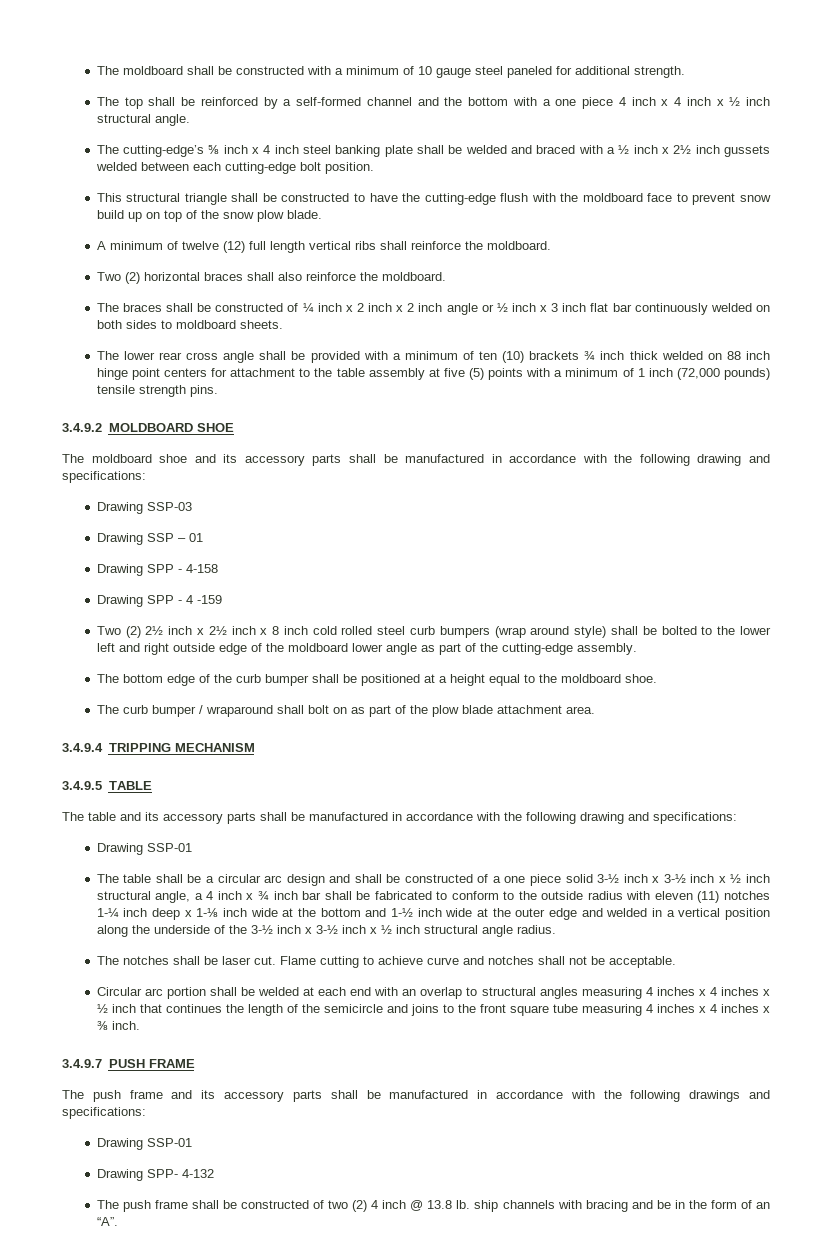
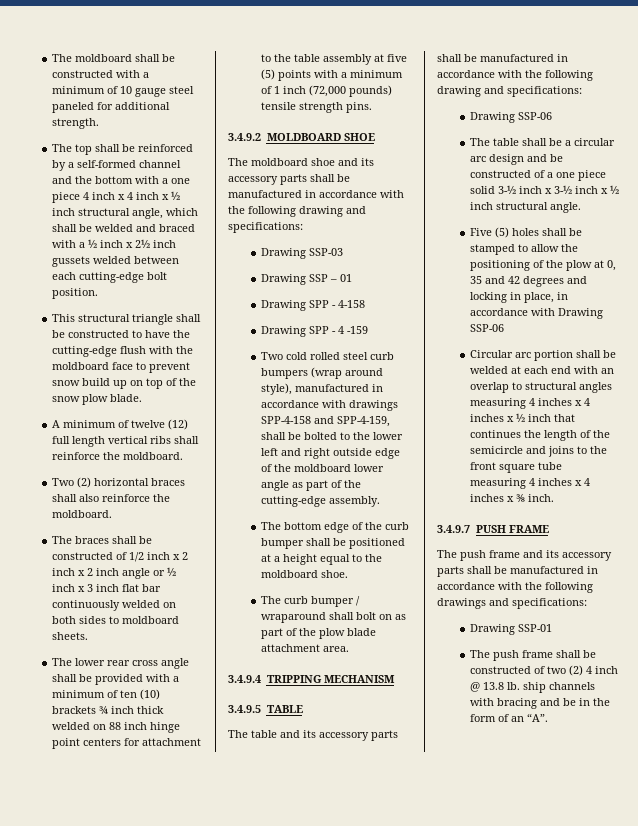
[154,114,190,126] [96,145,413,157] angle. // The cutting-edge’s ⅝ inch x 4 inch steel banking plate -> [131,208,198,219] angle, which
[302,303,314,312] ¼ -> [128,552,144,562] 1/2
[125,626,308,638] (2) 2½ inch x 2½ inch x 8 inch -> (283, 356) none
[574,626,607,638] style) -> [260,383,383,395] [260,400,398,411] [260,416,390,427] style), manufactured in accordance with drawings SPP-4-158 and SPP-4-159,
[146,843,192,852] SSP-01 -> [517,112,552,120] SSP-06
[354,874,382,883] shall -> (547, 158) none
[155,891,770,903] [96,908,770,920] [96,925,556,937] [96,956,676,968] angle, a 4 inch x ¾ inch bar shall be fabricated to conform to the outside radius with eleven (11) notches 1-¼ inch deep x 1-⅛ inch wide at the bottom and 1-½ inch wide at the outer edge and welded in a vertical position along the underside of the 3-½ inch x 3-½ inch x ½ inch structural angle radius. // The notches shall be laser cut. Flame cutting to achieve curve and notches shall not be acceptable. -> [549,202,581,213] [469,227,582,238] [469,244,578,255] [469,260,616,271] [469,276,587,287] [469,292,568,303] [469,308,603,319] [469,324,504,332] angle. // Five (5) holes shall be stamped to allow the positioning of the plow at 0, 35 and 42 degrees and locking in place, in accordance with Drawing SSP-06
[96,1169,214,1181] // Drawing SPP- 4-132 -> (552, 628) none

